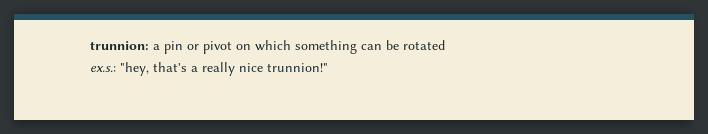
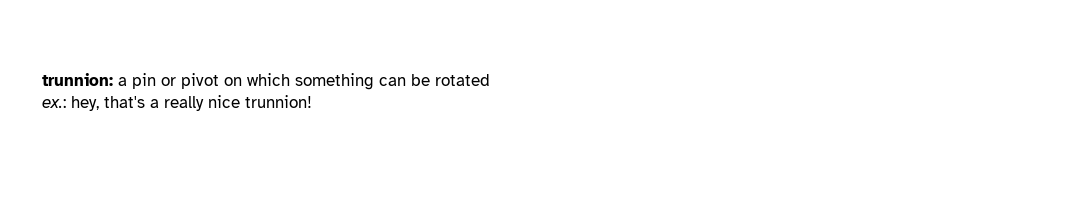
[90,62,149,76] ex.s.: "hey, -> [42,96,99,111] ex.: hey,
[267,63,328,72] trunnion!" -> [245,95,312,108] trunnion!

